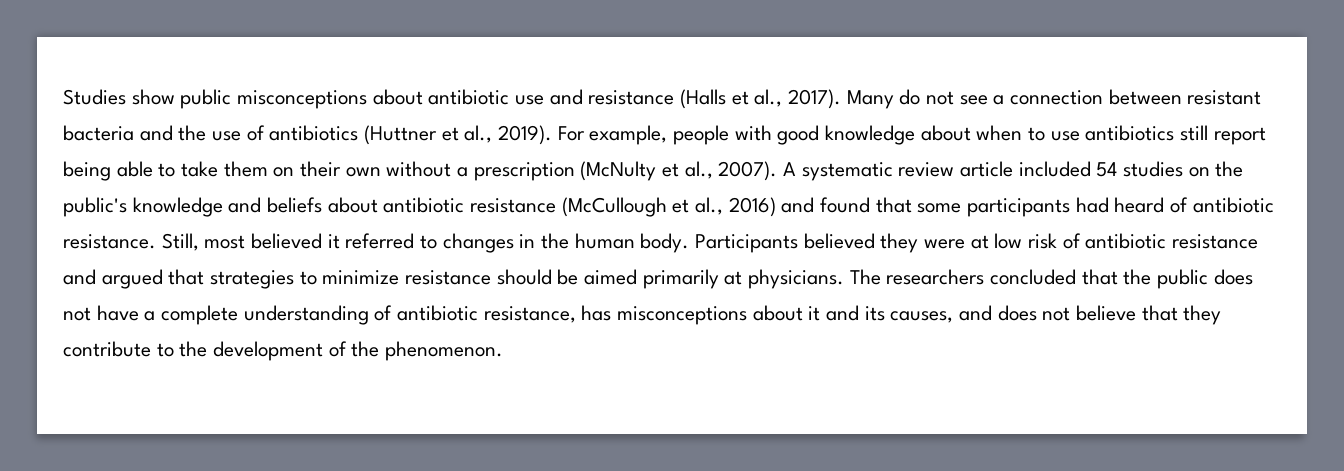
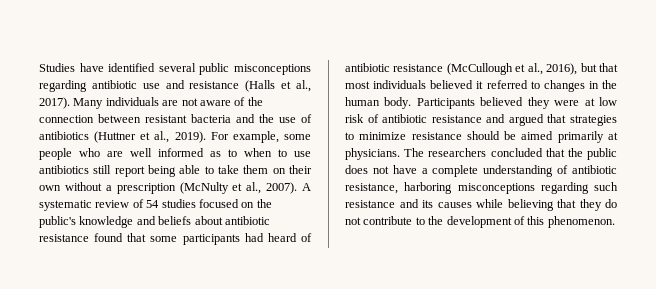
[131,89,175,105] show -> [79,63,196,72] have identified several
[372,89,423,105] about -> [39,80,87,92] regarding
[899,89,1005,105] do not see a -> [105,97,263,106] individuals are not aware of the
[673,125,971,145] people with good knowledge about -> [284,134,311,140] [39,148,237,160] some people who are well informed as to
[960,161,1091,177] article included -> [132,199,144,208] of
(1184, 169) none -> [198,199,239,208] focused
[561,197,815,217] (McCullough et al., 2016) and -> (89, 238) none
[63,233,246,251] resistance. Still, most -> [393,63,618,75] [345,80,427,89] resistance (McCullough et al., 2016), but that most individuals
[581,305,1222,325] has misconceptions about it and its causes, and does not believe that they -> [404,182,618,194] [345,199,617,211] [345,217,361,225] harboring misconceptions regarding such resistance and its causes while believing that they do not
[351,341,380,357] the -> [527,216,545,225] this

